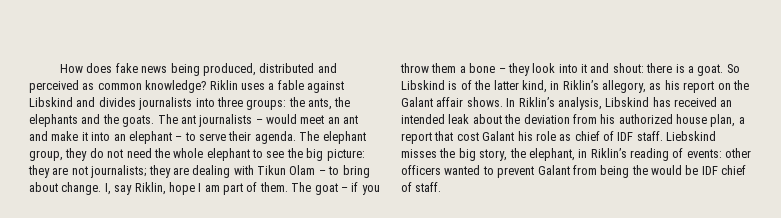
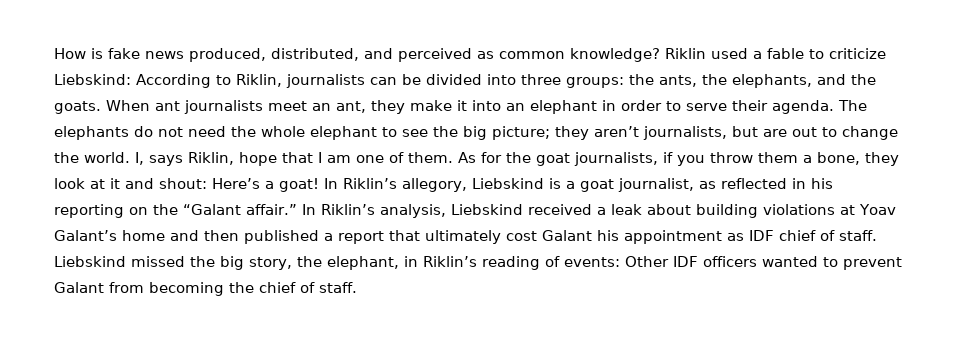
[86,63,113,73] does -> [91,48,103,59] is
[170,63,315,76] being produced, distributed -> [189,48,359,62] produced, distributed,
[240,83,265,90] uses -> [711,48,748,59] used
[307,81,344,93] [29,97,193,110] against Libskind and divides journalists -> [809,48,886,59] [54,74,482,88] to criticize Liebskind: According to Riklin, journalists can be divided
[29,114,78,127] elephants -> [732,74,812,88] elephants,
[157,114,178,124] The -> [106,100,150,111] When
[255,114,359,124] [29,131,48,141] – would meet an ant and -> [268,100,405,114] meet an ant, they
[175,136,183,141] – -> [602,100,662,111] in order
[322,131,366,144] [29,148,88,161] elephant group, they -> [54,126,129,140] elephants
[326,149,365,161] [28,165,370,178] [29,182,133,195] picture: they are not journalists; they are dealing with Tikun Olam – to bring about change. I, say -> [492,126,898,140] [54,152,183,166] picture; they aren’t journalists, but are out to change the world. I, says
(195, 188) none -> [282,152,313,163] that
[223,183,243,195] part -> [356,155,384,163] one
[291,182,348,195] The goat – -> [458,152,658,166] As for the goat journalists,
[469,63,506,73] bone – -> [817,152,860,165] bone,
[558,64,578,73] into -> [90,179,105,189] at
[646,63,740,76] [401,80,749,93] [401,97,733,110] [401,114,736,127] there is a goat. So Libskind is of the latter kind, in Riklin’s allegory, as his report on the Galant affair shows. In Riklin’s analysis, Libskind has received an intended leak about the deviation from his authorized house plan, -> [212,178,833,192] [54,204,896,218] [54,230,319,244] Here’s a goat! In Riklin’s allegory, Liebskind is a goat journalist, as reflected in his reporting on the “Galant affair.” In Riklin’s analysis, Liebskind received a leak about building violations at Yoav Galant’s home and then published
(454, 136) none -> [425,230,501,244] ultimately
[535,131,634,141] role as chief of IDF -> [624,230,835,244] appointment as IDF chief of
[401,149,437,158] misses -> [131,256,185,267] missed
[725,148,752,158] other -> [625,256,698,267] Other IDF
[600,165,718,178] being the would be IDF -> [149,282,254,296] becoming the

